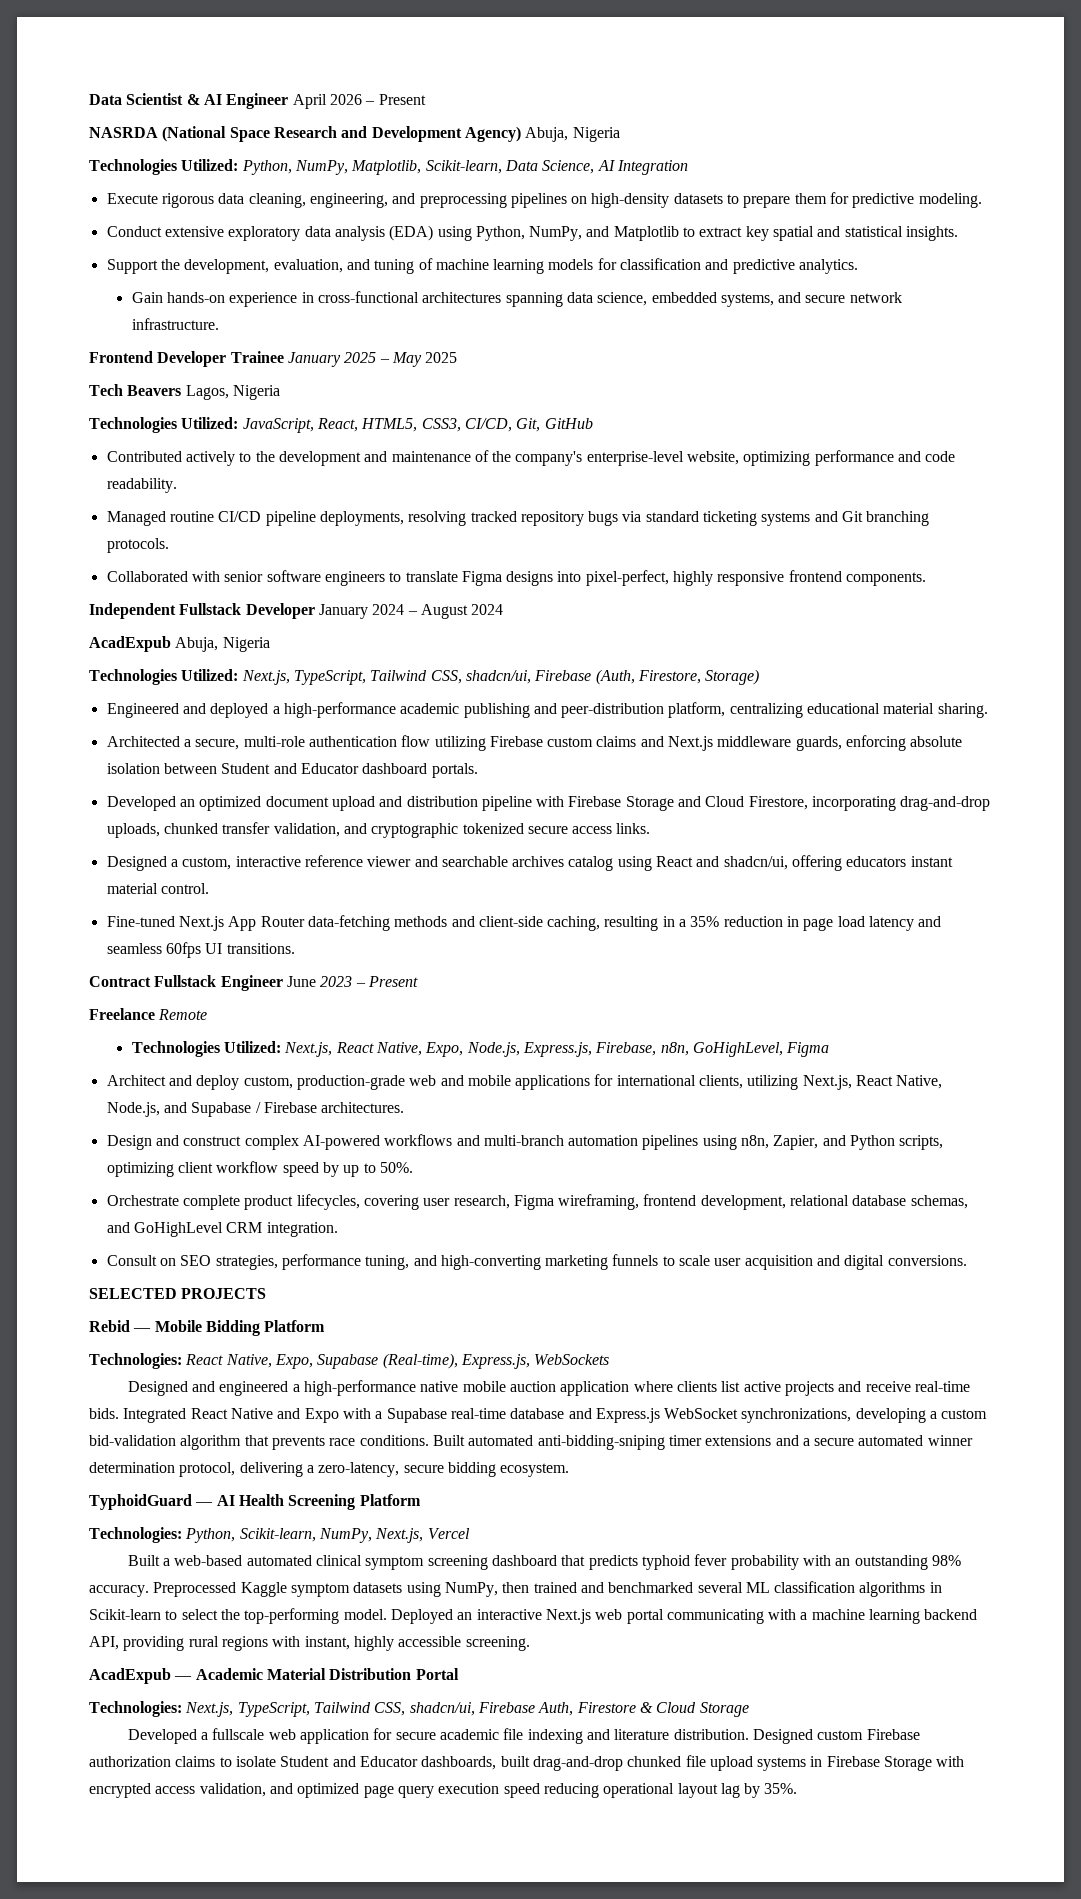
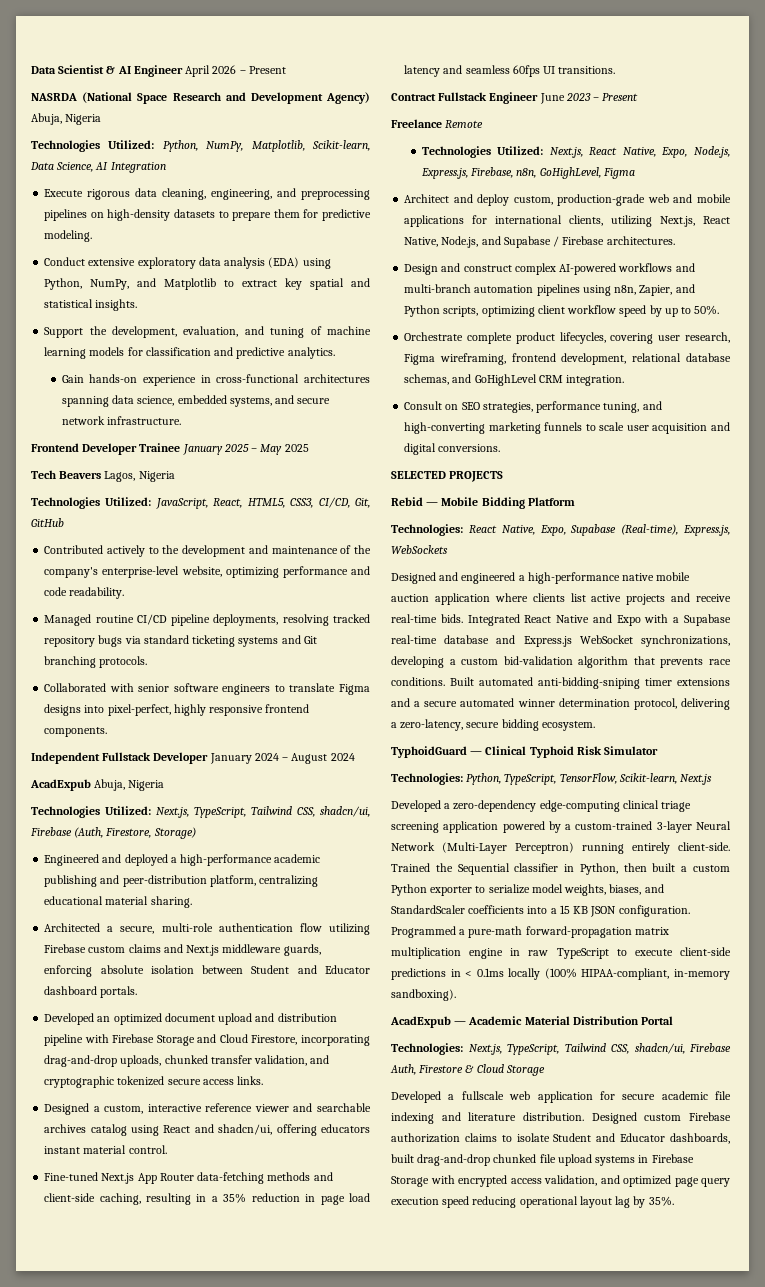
[216,1494,421,1510] [89,1527,470,1543] [127,1554,961,1570] [89,1581,942,1597] [89,1608,978,1624] [89,1636,530,1651] AI Health Screening Platform // Technologies: Python, Scikit-learn, NumPy, Next.js, Vercel // Built a web-based automated clinical symptom screening dashboard that predicts typhoid fever probability with an outstanding 98% accuracy. Preprocessed Kaggle symptom datasets using NumPy, then trained and benchmarked several ML classification algorithms in Scikit-learn to select the top-performing model. Deployed an interactive Next.js web portal communicating with a machine learning backend API, providing rural regions with instant, highly accessible screening. -> [485,746,659,758] [391,773,713,785] [391,800,692,812] [391,821,731,833] [391,842,730,854] [391,863,730,875] [391,884,664,896] [391,905,690,917] [391,926,669,938] [391,947,731,959] [391,968,730,980] [391,989,456,1001] Clinical Typhoid Risk Simulator // Technologies: Python, TypeScript, TensorFlow, Scikit-learn, Next.js // Developed a zero-dependency edge-computing clinical triage screening application powered by a custom-trained 3-layer Neural Network (Multi-Layer Perceptron) running entirely client-side. Trained the Sequential classifier in Python, then built a custom Python exporter to serialize model weights, biases, and StandardScaler coefficients into a 15 KB JSON configuration. Programmed a pure-math forward-propagation matrix multiplication engine in raw TypeScript to execute client-side predictions in < 0.1ms locally (100% HIPAA-compliant, in-memory sandboxing).

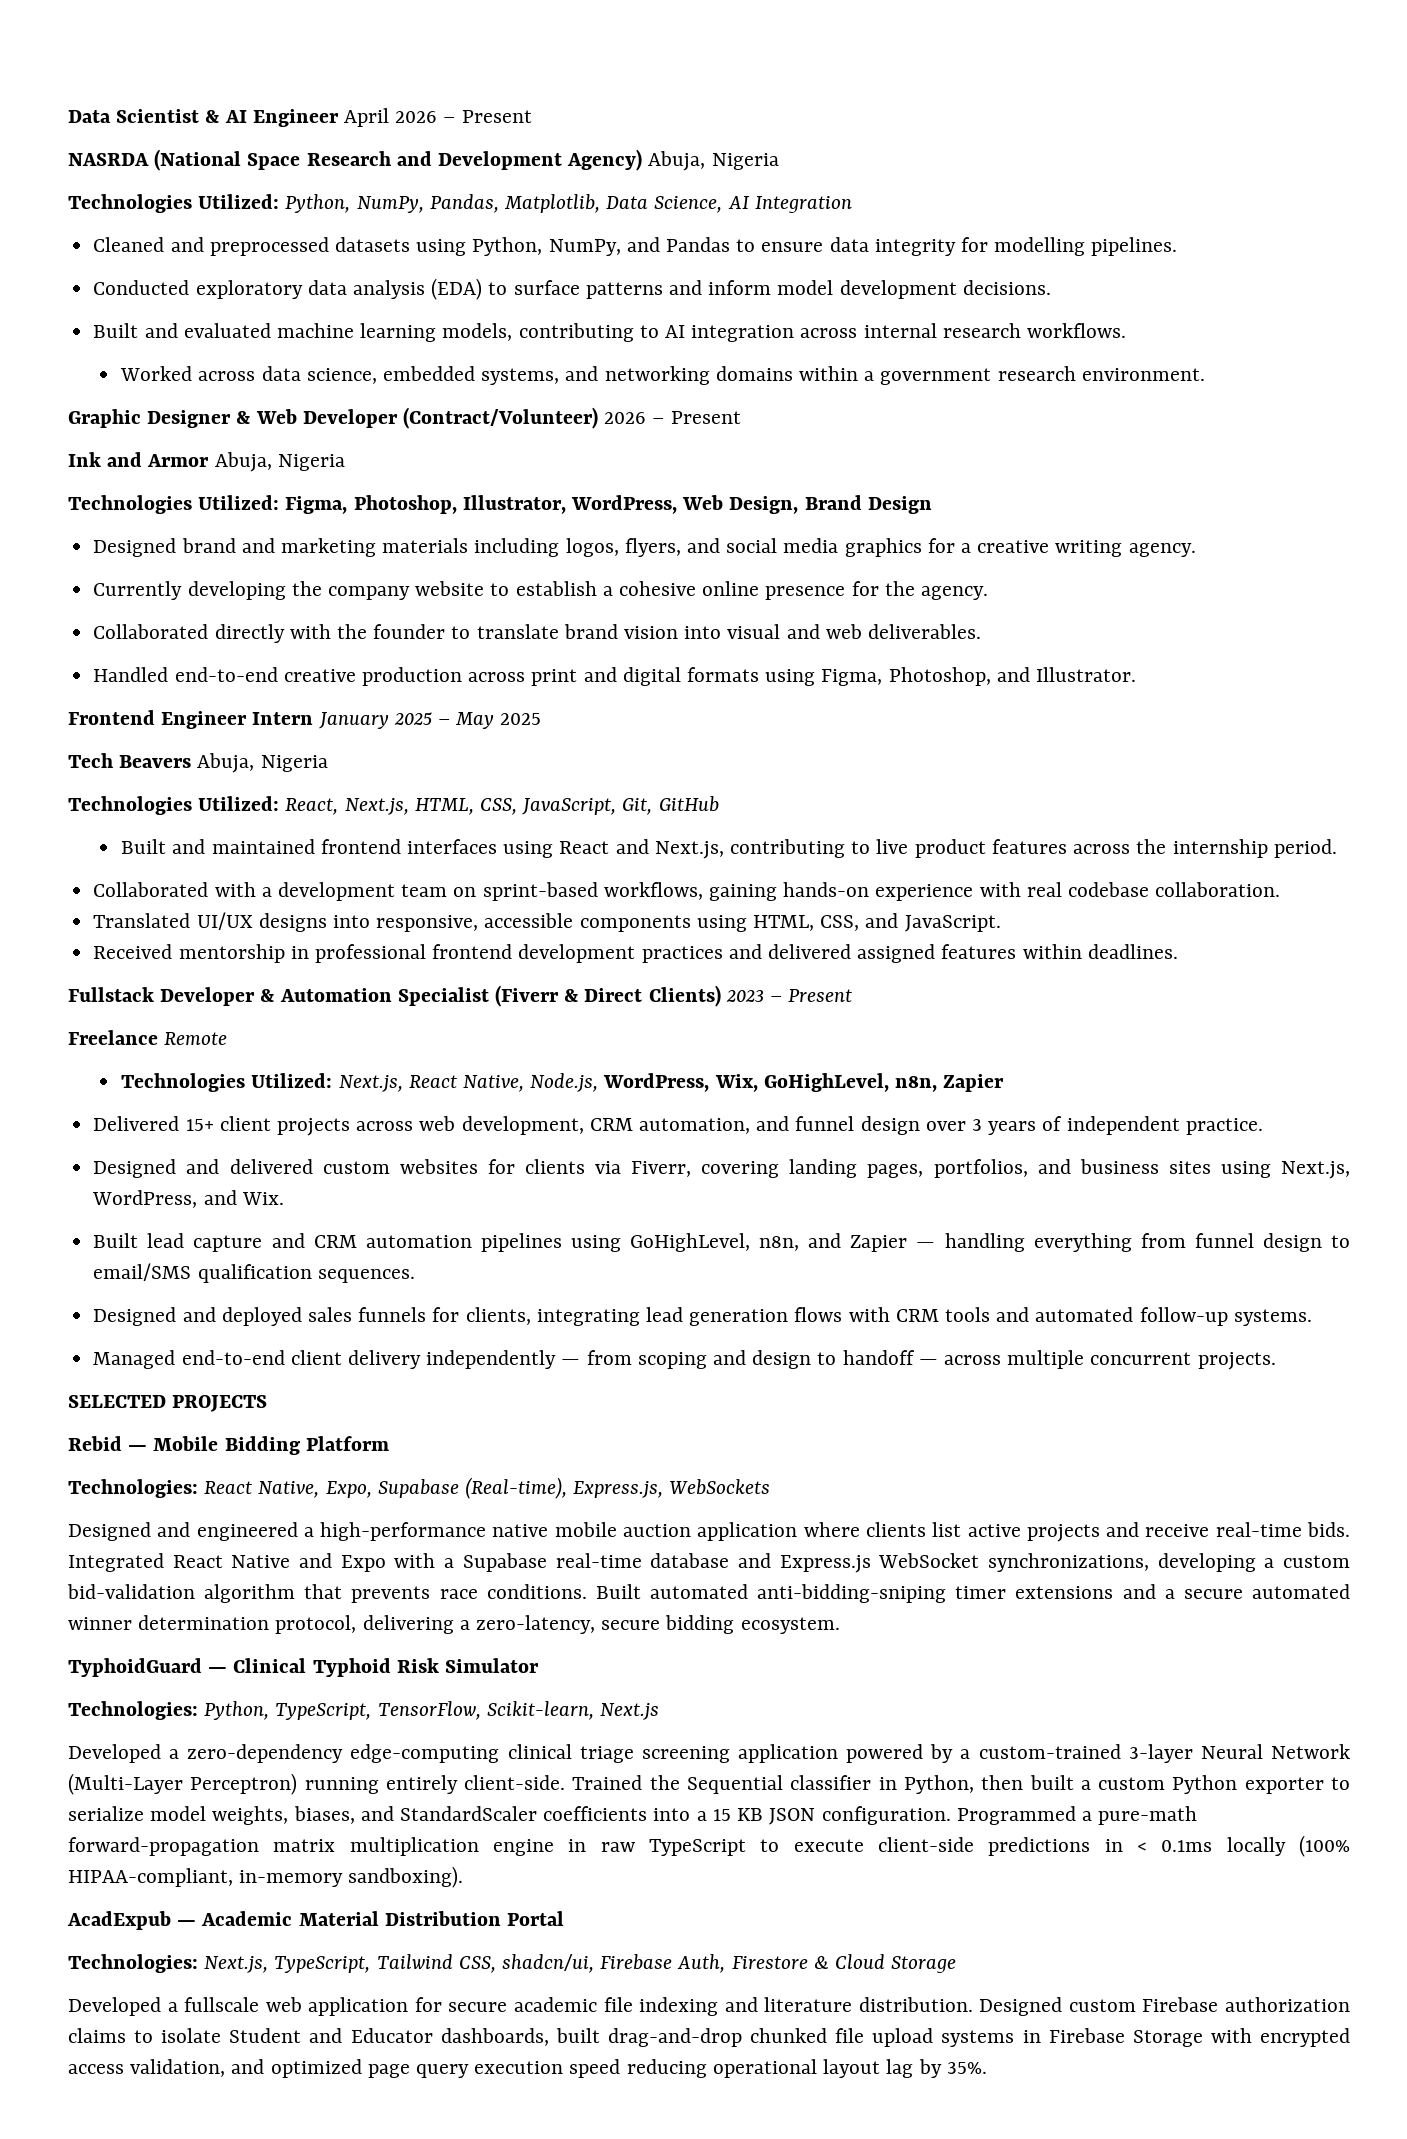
[251,140,370,152] Matplotlib, Scikit-learn, -> [429,194,601,213] Pandas, Matplotlib,
[44,188,371,200] [44,209,371,221] [44,230,93,242] [44,257,331,269] [44,278,370,290] [44,299,138,311] [44,326,371,338] [44,347,335,359] [61,374,370,386] [61,396,109,407] Execute rigorous data cleaning, engineering, and preprocessing pipelines on high-density datasets to prepare them for predictive modeling. // Conduct extensive exploratory data analysis (EDA) using Python, NumPy, and Matplotlib to extract key spatial and statistical insights. // Support the development, evaluation, and tuning of machine learning models for classification and predictive analytics. // Gain hands-on experience in cross-functional architectures spanning -> [93,237,1178,256] [93,278,1051,300] [93,323,1127,342] [120,366,256,381] Cleaned and preprocessed datasets using Python, NumPy, and Pandas to ensure data integrity for modelling pipelines. // Conducted exploratory data analysis (EDA) to surface patterns and inform model development decisions. // Built and evaluated machine learning models, contributing to AI integration across internal research workflows. // Worked across
[297,398,331,404] [61,416,182,425] secure network infrastructure. -> [604,366,1205,385] [68,407,741,429] [68,452,345,472] [68,495,932,514] [93,538,1196,557] [93,581,989,600] [93,624,982,643] [93,667,1137,686] networking domains within a government research environment. // Graphic Designer & Web Developer (Contract/Volunteer) 2026 – Present // Ink and Armor Abuja, Nigeria // Technologies Utilized: Figma, Photoshop, Illustrator, WordPress, Web Design, Brand Design // Designed brand and marketing materials including logos, flyers, and social media graphics for a creative writing agency. // Currently developing the company website to establish a cohesive online presence for the agency. // Collaborated directly with the founder to translate brand vision into visual and web deliverables. // Handled end-to-end creative production across print and digital formats using Figma, Photoshop, and Illustrator.
[82,443,181,455] Developer Trainee -> [161,711,314,729] Engineer Intern
[104,471,175,482] [31,497,370,509] [31,518,64,527] [44,545,371,557] [44,566,371,578] [44,587,125,599] [44,614,371,626] [44,635,317,647] [44,656,148,668] [44,683,370,695] [44,704,310,716] [44,727,108,737] [31,752,355,764] [30,779,165,791] [31,806,370,818] [30,827,196,839] [44,854,321,866] [44,875,319,887] [44,896,192,908] [44,923,370,935] [44,944,321,956] [44,965,371,977] [44,986,138,998] [44,1013,337,1025] [44,1034,370,1046] [44,1055,330,1067] [44,1076,264,1088] [44,1103,371,1115] [44,1124,370,1136] [44,1145,167,1154] [44,1172,333,1184] [44,1193,370,1205] [404,65,616,77] [391,92,565,104] Lagos, Nigeria // Technologies Utilized: JavaScript, React, HTML5, CSS3, CI/CD, Git, GitHub // Contributed actively to the development and maintenance of the company's enterprise-level website, optimizing performance and code readability. // Managed routine CI/CD pipeline deployments, resolving tracked repository bugs via standard ticketing systems and Git branching protocols. // Collaborated with senior software engineers to translate Figma designs into pixel-perfect, highly responsive frontend components. // Independent Fullstack Developer January 2024 – August 2024 // AcadExpub Abuja, Nigeria // Technologies Utilized: Next.js, TypeScript, Tailwind CSS, shadcn/ui, Firebase (Auth, Firestore, Storage) // Engineered and deployed a high-performance academic publishing and peer-distribution platform, centralizing educational material sharing. // Architected a secure, multi-role authentication flow utilizing Firebase custom claims and Next.js middleware guards, enforcing absolute isolation between Student and Educator dashboard portals. // Developed an optimized document upload and distribution pipeline with Firebase Storage and Cloud Firestore, incorporating drag-and-drop uploads, chunked transfer validation, and cryptographic tokenized secure access links. // Designed a custom, interactive reference viewer and searchable archives catalog using React and shadcn/ui, offering educators instant material control. // Fine-tuned Next.js App Router data-fetching methods and client-side caching, resulting in a 35% reduction in page load latency and seamless 60fps UI transitions. // Contract Fullstack Engineer June -> [197,753,328,773] [68,796,719,815] [121,839,1337,859] [93,882,1281,901] [93,912,1001,932] [93,944,1178,963] [68,985,721,1007] Abuja, Nigeria // Technologies Utilized: React, Next.js, HTML, CSS, JavaScript, Git, GitHub // Built and maintained frontend interfaces using React and Next.js, contributing to live product features across the internship period. // Collaborated with a development team on sprint-based workflows, gaining hands-on experience with real codebase collaboration. // Translated UI/UX designs into responsive, accessible components using HTML, CSS, and JavaScript. // Received mentorship in professional frontend development practices and delivered assigned features within deadlines. // Fullstack Developer & Automation Specialist (Fiverr & Direct Clients)
[661,146,730,158] [420,167,635,179] [404,194,731,206] [404,215,730,227] [404,236,675,248] [404,263,695,275] [404,284,695,296] [404,305,720,317] [404,332,730,344] [404,353,731,365] [404,374,625,386] [404,401,662,413] [404,422,730,434] [404,443,501,455] Expo, Node.js, Express.js, Firebase, n8n, GoHighLevel, Figma // Architect and deploy custom, production-grade web and mobile applications for international clients, utilizing Next.js, React Native, Node.js, and Supabase / Firebase architectures. // Design and construct complex AI-powered workflows and multi-branch automation pipelines using n8n, Zapier, and Python scripts, optimizing client workflow speed by up to 50%. // Orchestrate complete product lifecycles, covering user research, Figma wireframing, frontend development, relational database schemas, and GoHighLevel CRM integration. // Consult on SEO strategies, performance tuning, and high-converting marketing funnels to scale user acquisition and digital conversions. -> [530,1073,1005,1092] [93,1116,1263,1136] [93,1159,1350,1179] [92,1190,284,1208] [93,1233,1350,1252] [93,1263,415,1283] [93,1307,1312,1326] [93,1350,1276,1370] Node.js, WordPress, Wix, GoHighLevel, n8n, Zapier // Delivered 15+ client projects across web development, CRM automation, and funnel design over 3 years of independent practice. // Designed and delivered custom websites for clients via Fiverr, covering landing pages, portfolios, and business sites using Next.js, WordPress, and Wix. // Built lead capture and CRM automation pipelines using GoHighLevel, n8n, and Zapier — handling everything from funnel design to email/SMS qualification sequences. // Designed and deployed sales funnels for clients, integrating lead generation flows with CRM tools and automated follow-up systems. // Managed end-to-end client delivery independently — from scoping and design to handoff — across multiple concurrent projects.

